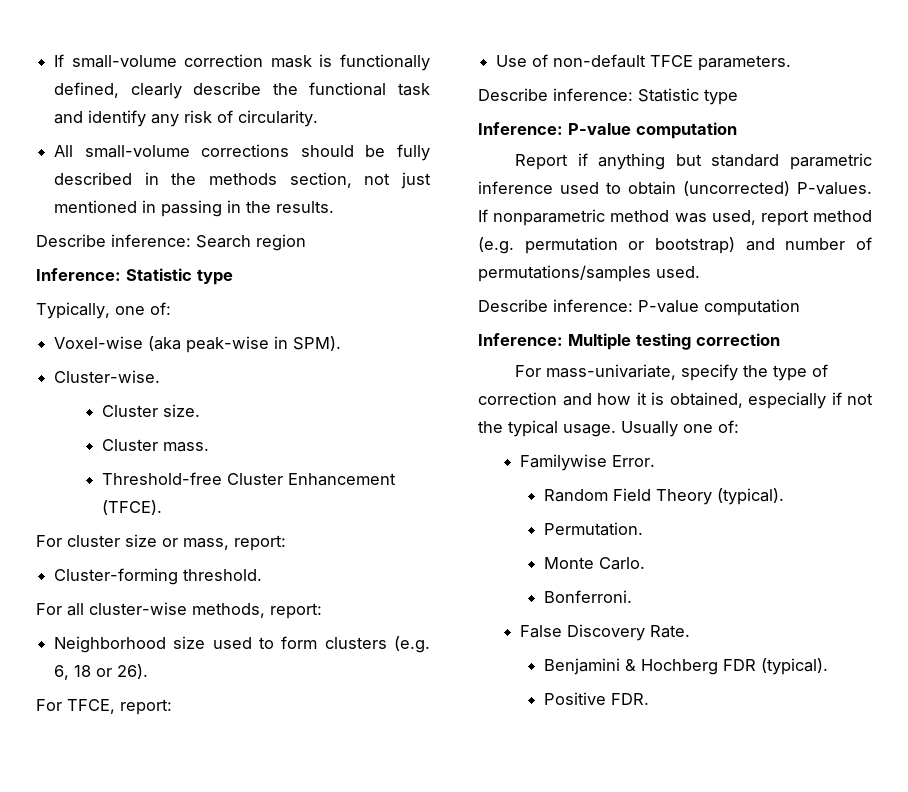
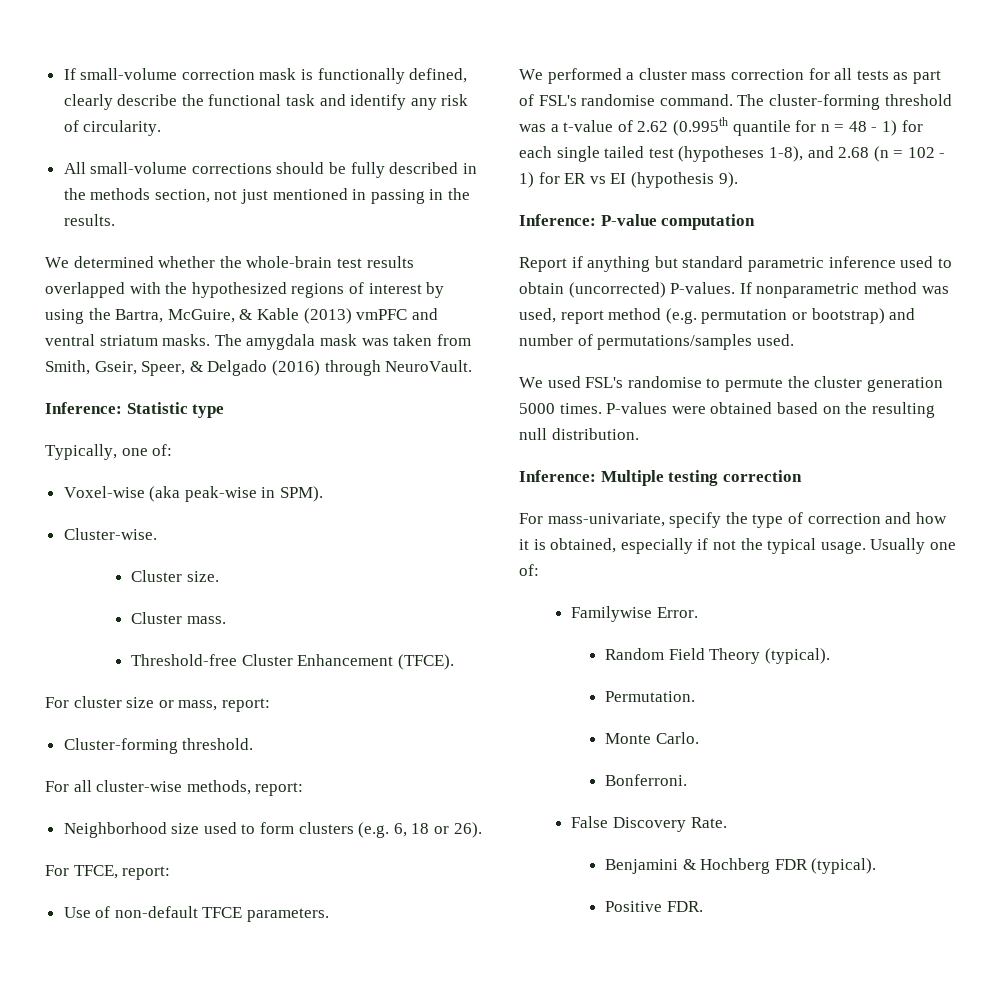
[36,234,306,251] Describe inference: Search region -> [45,256,414,268] [45,282,445,298] [45,308,438,324] [45,334,471,350] [45,360,473,376] We determined whether the whole-brain test results overlapped with the hypothesized regions of interest by using the Bartra, McGuire, & Kable (2013) vmPFC and ventral striatum masks. The amygdala mask was taken from Smith, Gseir, Speer, & Delgado (2016) through NeuroVault.
[478,88,738,105] Describe inference: Statistic type -> [519,68,941,84] [519,94,952,110] [519,117,923,136] [519,146,946,162] [519,172,738,188] We performed a cluster mass correction for all tests as part of FSL's randomise command. The cluster-forming threshold was a t-value of 2.62 (0.995th quantile for n = 48 - 1) for each single tailed test (hypotheses 1-8), and 2.68 (n = 102 - 1) for ER vs EI (hypothesis 9).
[478,299,800,316] Describe inference: P-value computation -> [519,376,943,392] [519,402,935,418] [519,428,639,440] We used FSL's randomise to permute the cluster generation 5000 times. P-values were obtained based on the resulting null distribution.

